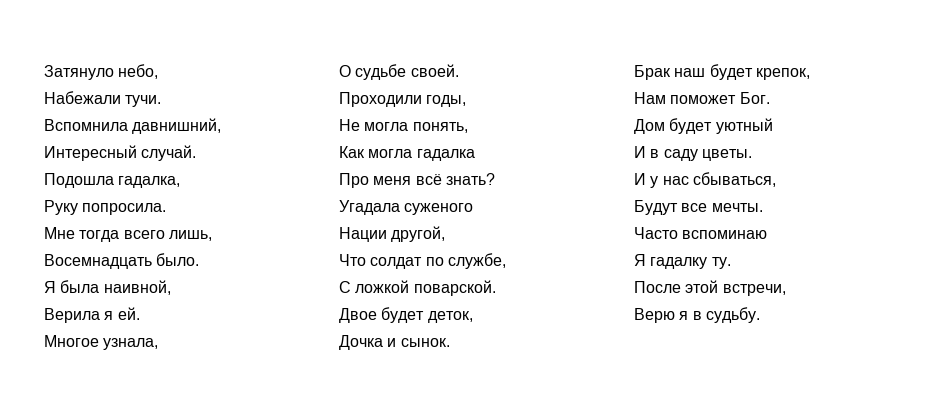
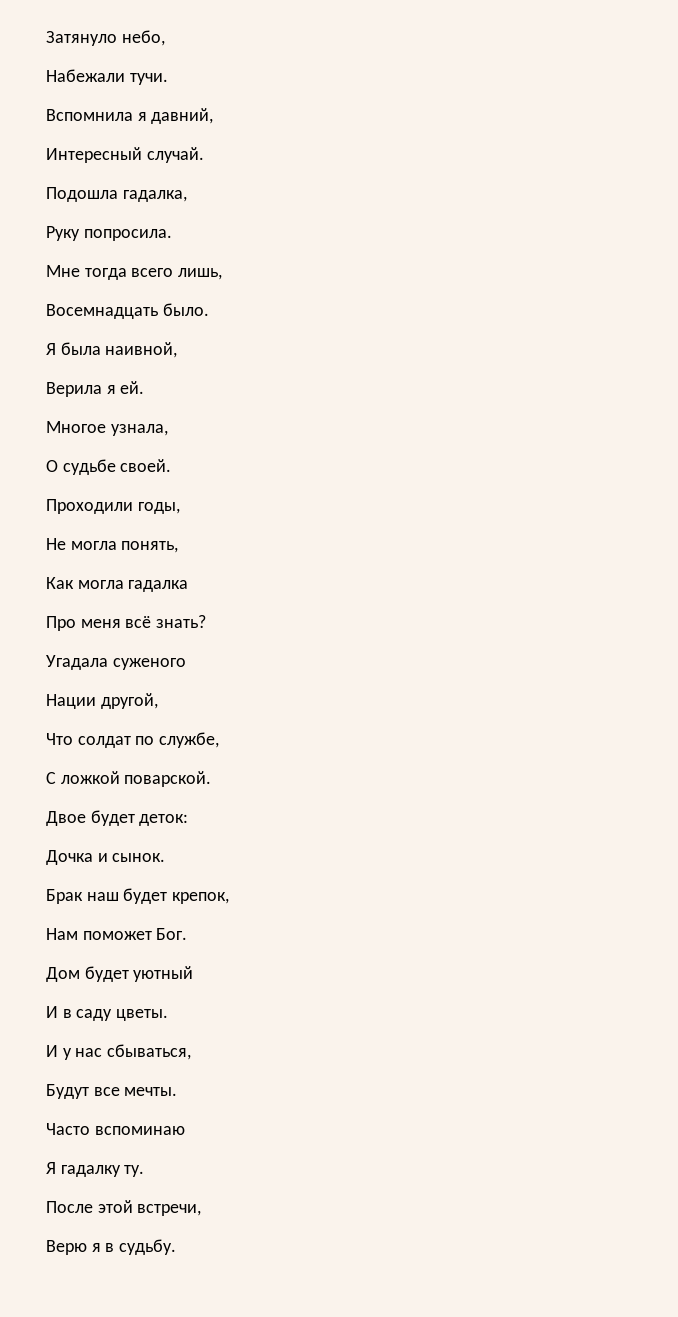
[132,118,222,134] давнишний, -> [137,108,214,124] я давний,
[427,311,473,323] деток, -> [139,814,189,826] деток:

